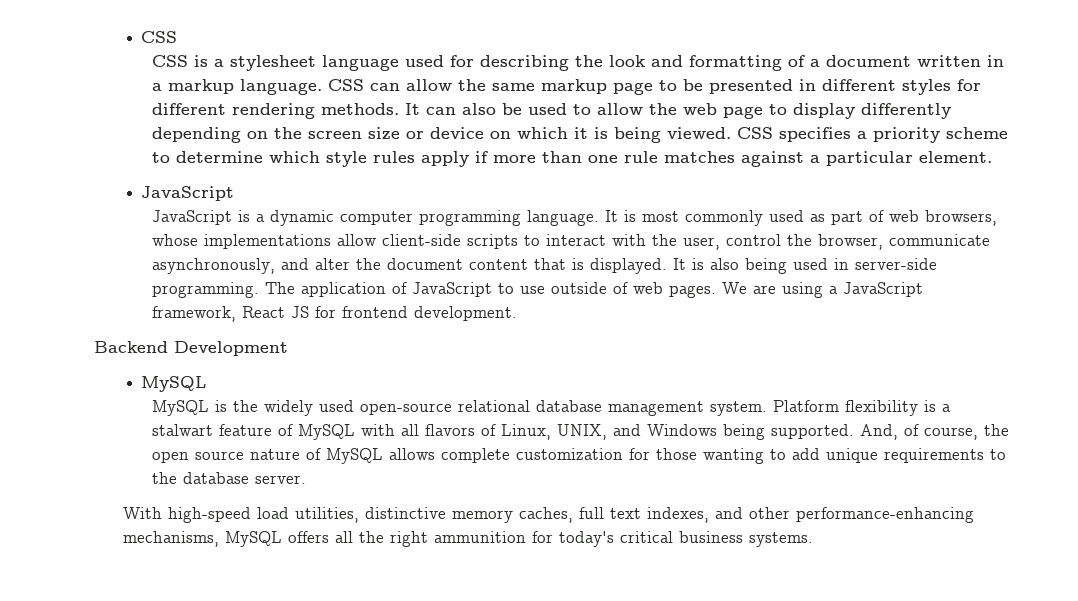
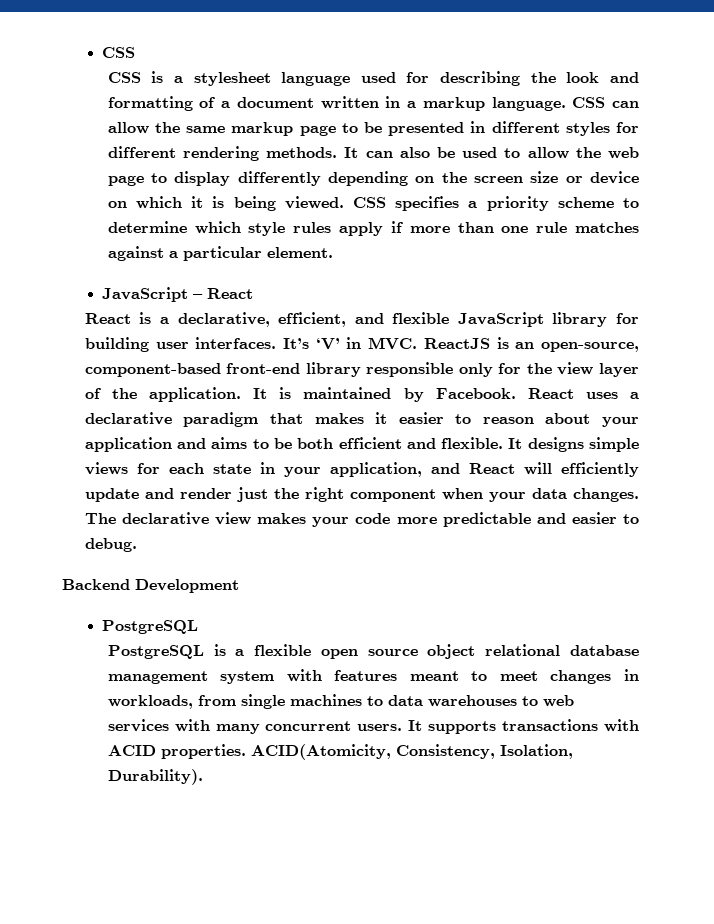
[152,210,998,226] [152,234,991,250] [152,258,938,274] [152,282,924,298] [152,306,518,322] [94,341,289,356] [141,376,207,392] [152,400,952,416] [152,424,1010,440] [152,448,1007,464] [152,472,307,484] [123,507,975,523] [123,531,814,547] // JavaScript is a dynamic computer programming language. It is most commonly used as part of web browsers, whose implementations allow client-side scripts to interact with the user, control the browser, communicate asynchronously, and alter the document content that is displayed. It is also being used in server-side programming. The application of JavaScript to use outside of web pages. We are using a JavaScript framework, React JS for frontend development. // Backend Development // MySQL // MySQL is the widely used open-source relational database management system. Platform flexibility is a stalwart feature of MySQL with all flavors of Linux, UNIX, and Windows being supported. And, of course, the open source nature of MySQL allows complete customization for those wanting to add unique requirements to the database server. // With high-speed load utilities, distinctive memory caches, full text indexes, and other performance-enhancing mechanisms, MySQL offers all the right ammunition for today's critical business systems. -> [193,288,254,299] [84,312,639,327] [84,337,639,352] [84,362,639,377] [84,387,640,402] [84,412,640,427] [84,437,639,452] [84,462,639,477] [84,487,639,502] [84,512,640,527] [84,538,137,552] [61,579,239,593] [102,620,199,634] [107,644,639,659] [107,669,639,684] [107,694,574,709] [107,719,639,734] [107,744,573,760] [107,769,203,785] – React // React is a declarative, efficient, and flexible JavaScript library for building user interfaces. It’s ‘V’ in MVC. ReactJS is an open-source, component-based front-end library responsible only for the view layer of the application. It is maintained by Facebook. React uses a declarative paradigm that makes it easier to reason about your application and aims to be both efficient and flexible. It designs simple views for each state in your application, and React will efficiently update and render just the right component when your data changes. The declarative view makes your code more predictable and easier to debug. // Backend Development // PostgreSQL // PostgreSQL is a flexible open source object relational database management system with features meant to meet changes in workloads, from single machines to data warehouses to web services with many concurrent users. It supports transactions with ACID properties. ACID(Atomicity, Consistency, Isolation, Durability).

